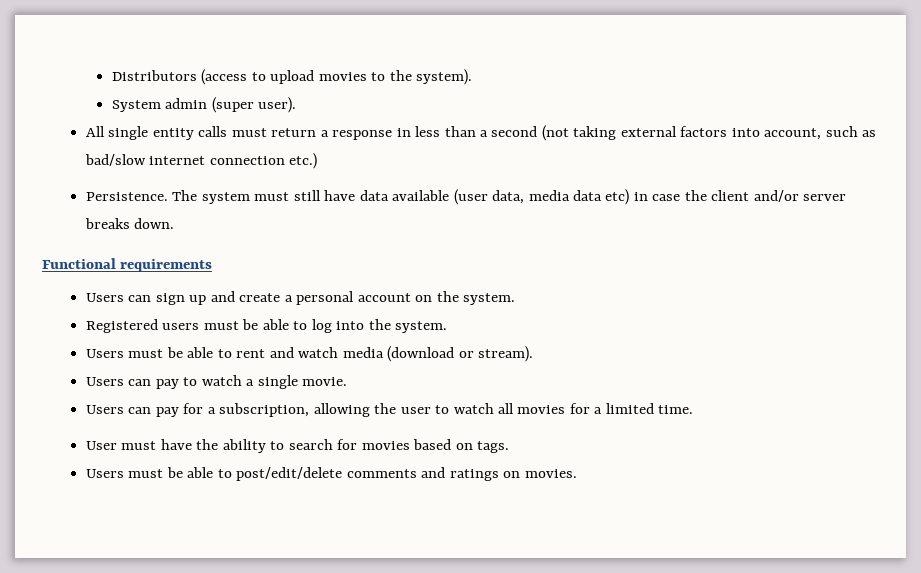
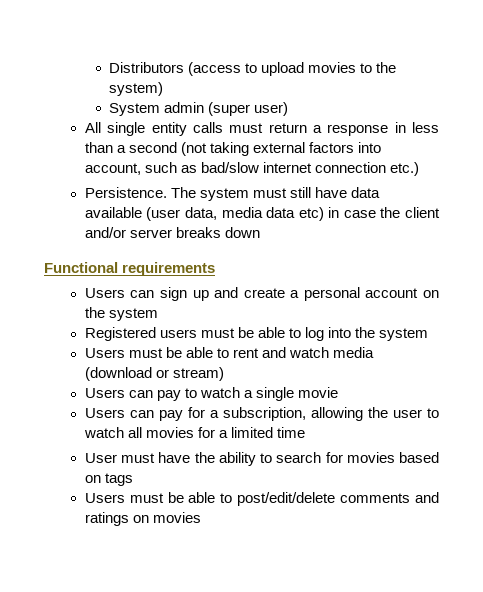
[415,69,472,85] system). -> [109,82,164,96] system)
[258,97,297,113] user). -> [254,102,289,116] user)
[134,218,175,229] down. -> [224,227,260,238] down
[462,293,515,305] system. -> [108,308,158,321] system
[395,321,448,333] system. -> [379,328,429,341] system
[477,346,533,362] stream). -> [172,367,224,381] stream)
[302,377,348,386] movie. -> [298,387,339,398] movie
[658,405,694,414] time. -> [277,427,306,438] time
[476,441,509,453] tags. -> [104,473,133,486] tags
[524,469,577,478] movies. -> [152,512,201,523] movies

